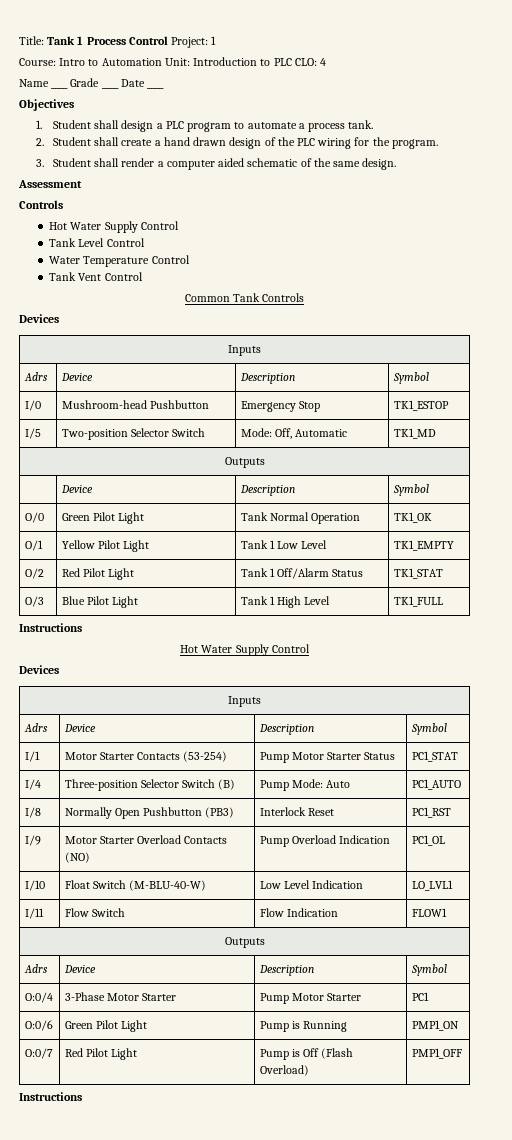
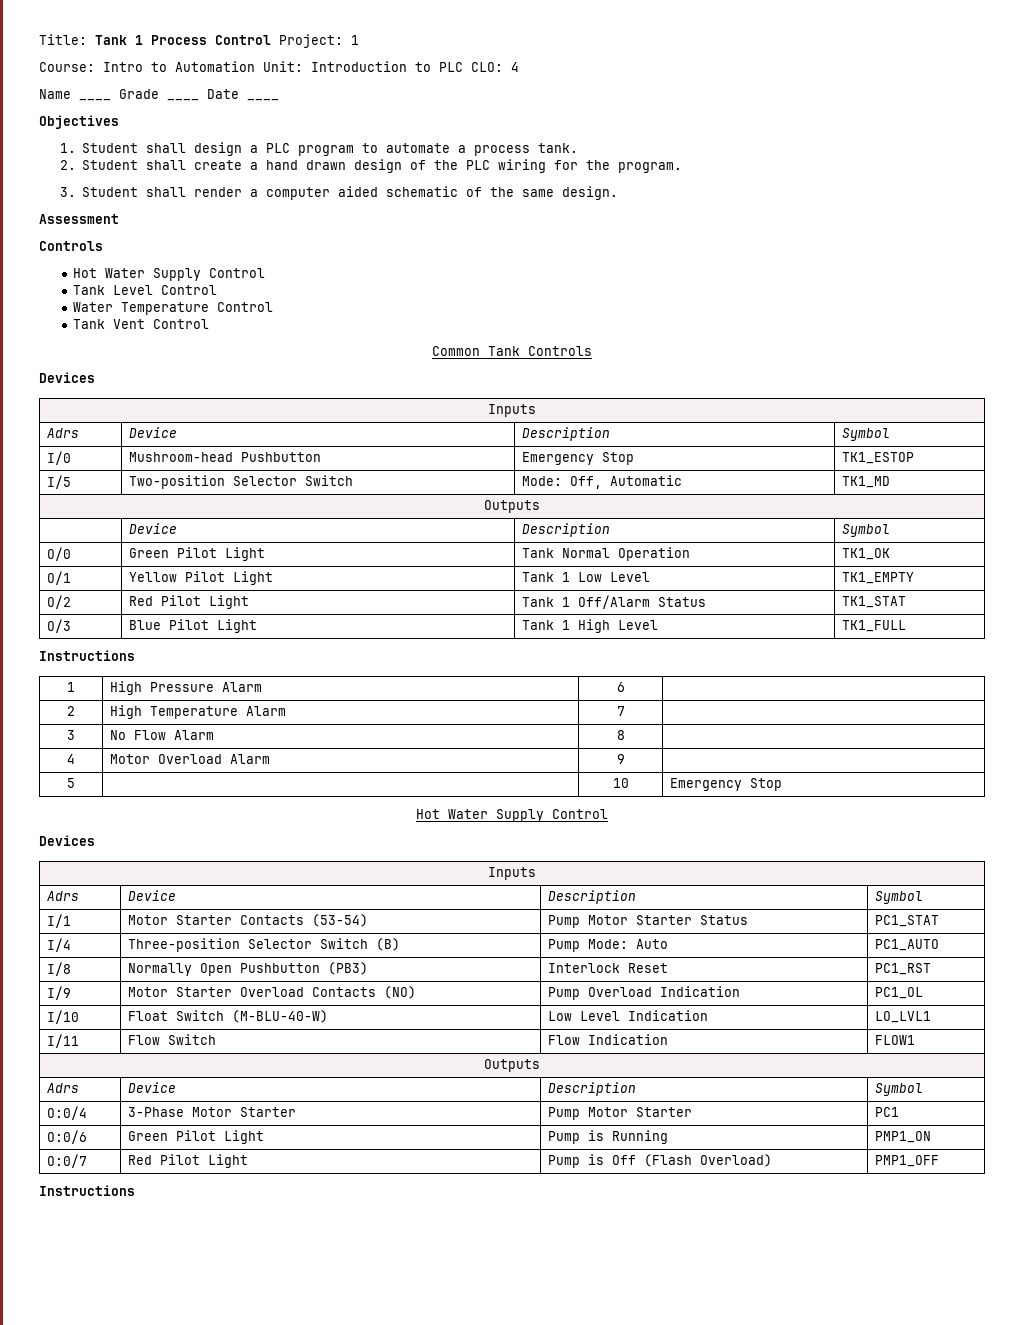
(82, 627) none -> [67,682,75,692] [109,681,262,695] [616,682,625,692] [67,706,75,716] [109,705,286,719] [616,706,625,716] [67,730,75,740] [109,730,214,740] [616,730,625,740] [67,754,75,764] [109,754,270,764] [616,754,625,764] [67,778,75,788] [612,778,629,788] [669,778,782,791] // 1 | High Pressure Alarm | 6 | // 2 | High Temperature Alarm | 7 | // 3 | No Flow Alarm | 8 | // 4 | Motor Overload Alarm | 9 | // 5 | | 10 | Emergency Stop
[183,751,228,762] (53-254) -> [311,914,368,927] (53-54)

